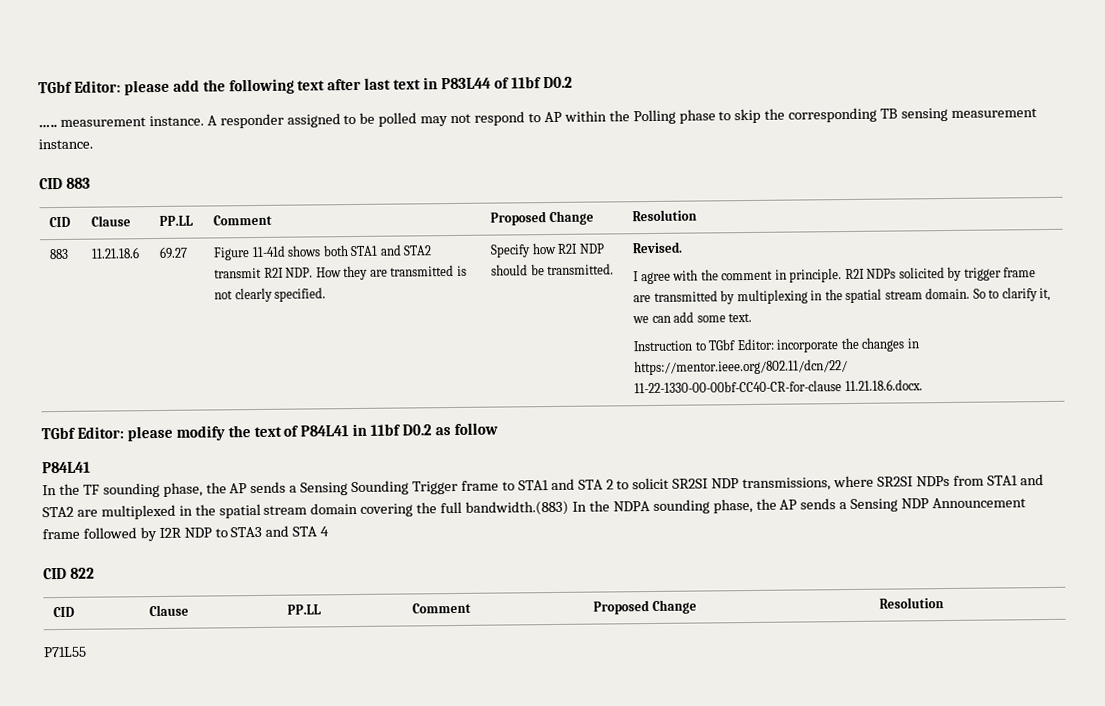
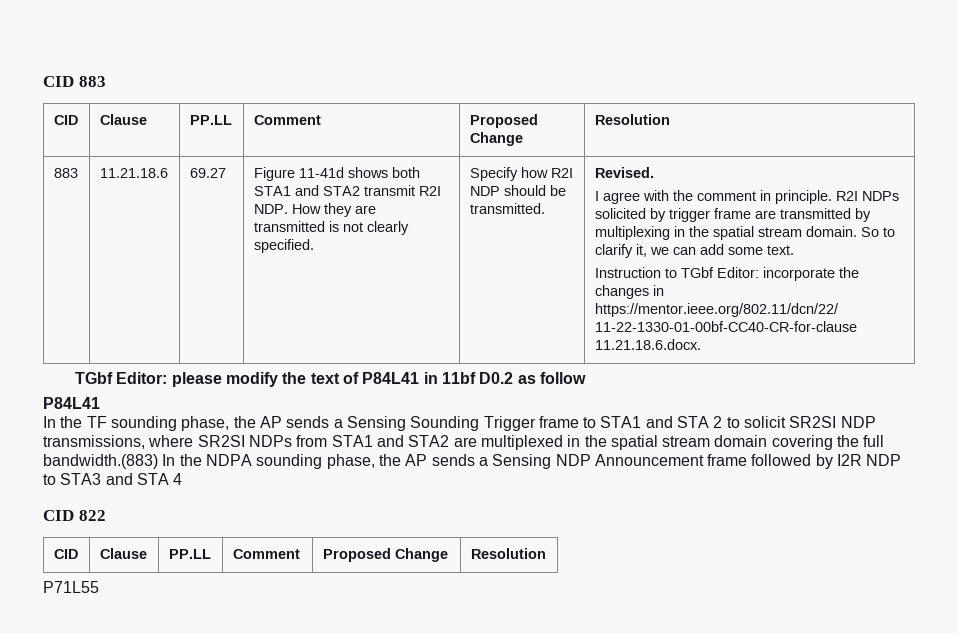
[38,76,573,96] [38,107,1037,129] [38,138,93,150] TGbf Editor: please add the following text after last text in P83L44 of 11bf D0.2 // ….. measurement instance. A responder assigned to be polled may not respond to AP within the Polling phase to skip the corresponding TB sensing measurement instance. // -> (43, 81) none
[634,380,843,394] 11-22-1330-00-00bf-CC40-CR-for-clause -> [594,321,857,332] 11-22-1330-01-00bf-CC40-CR-for-clause

